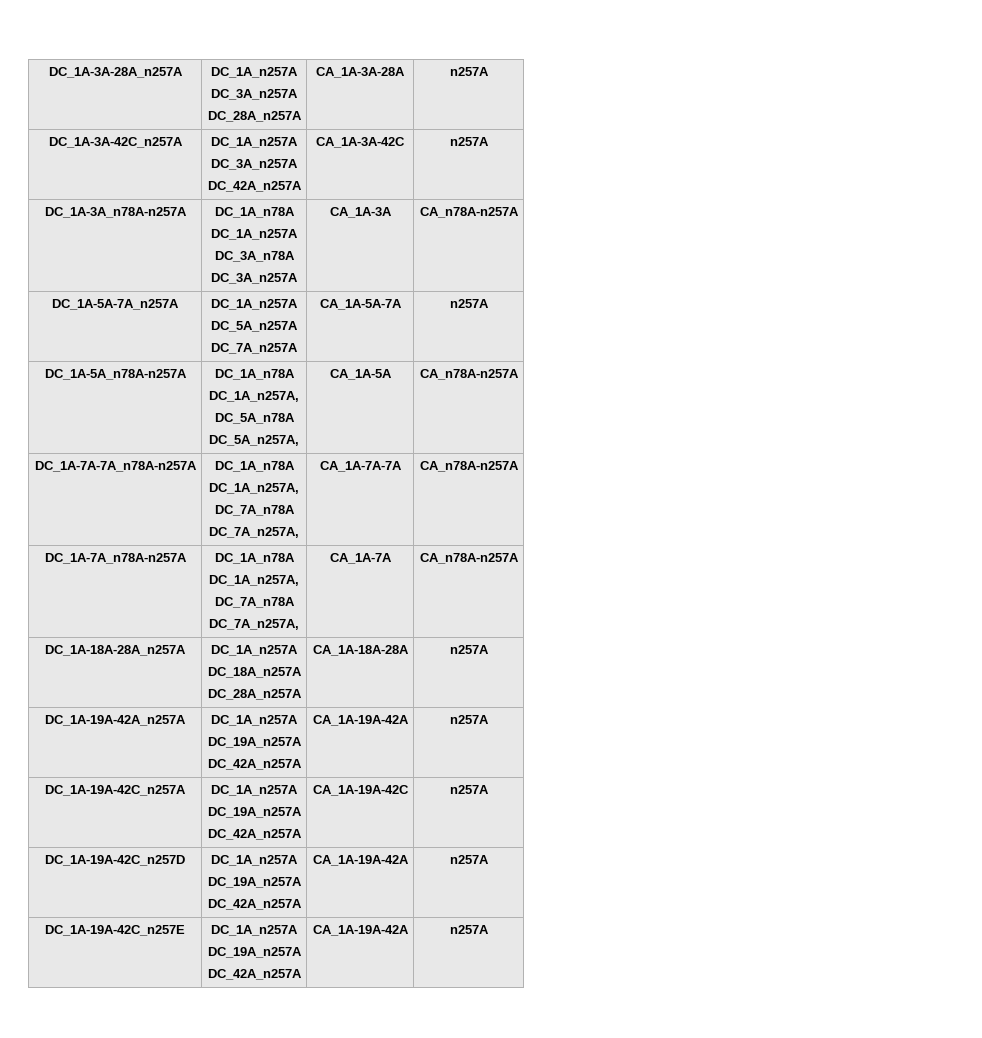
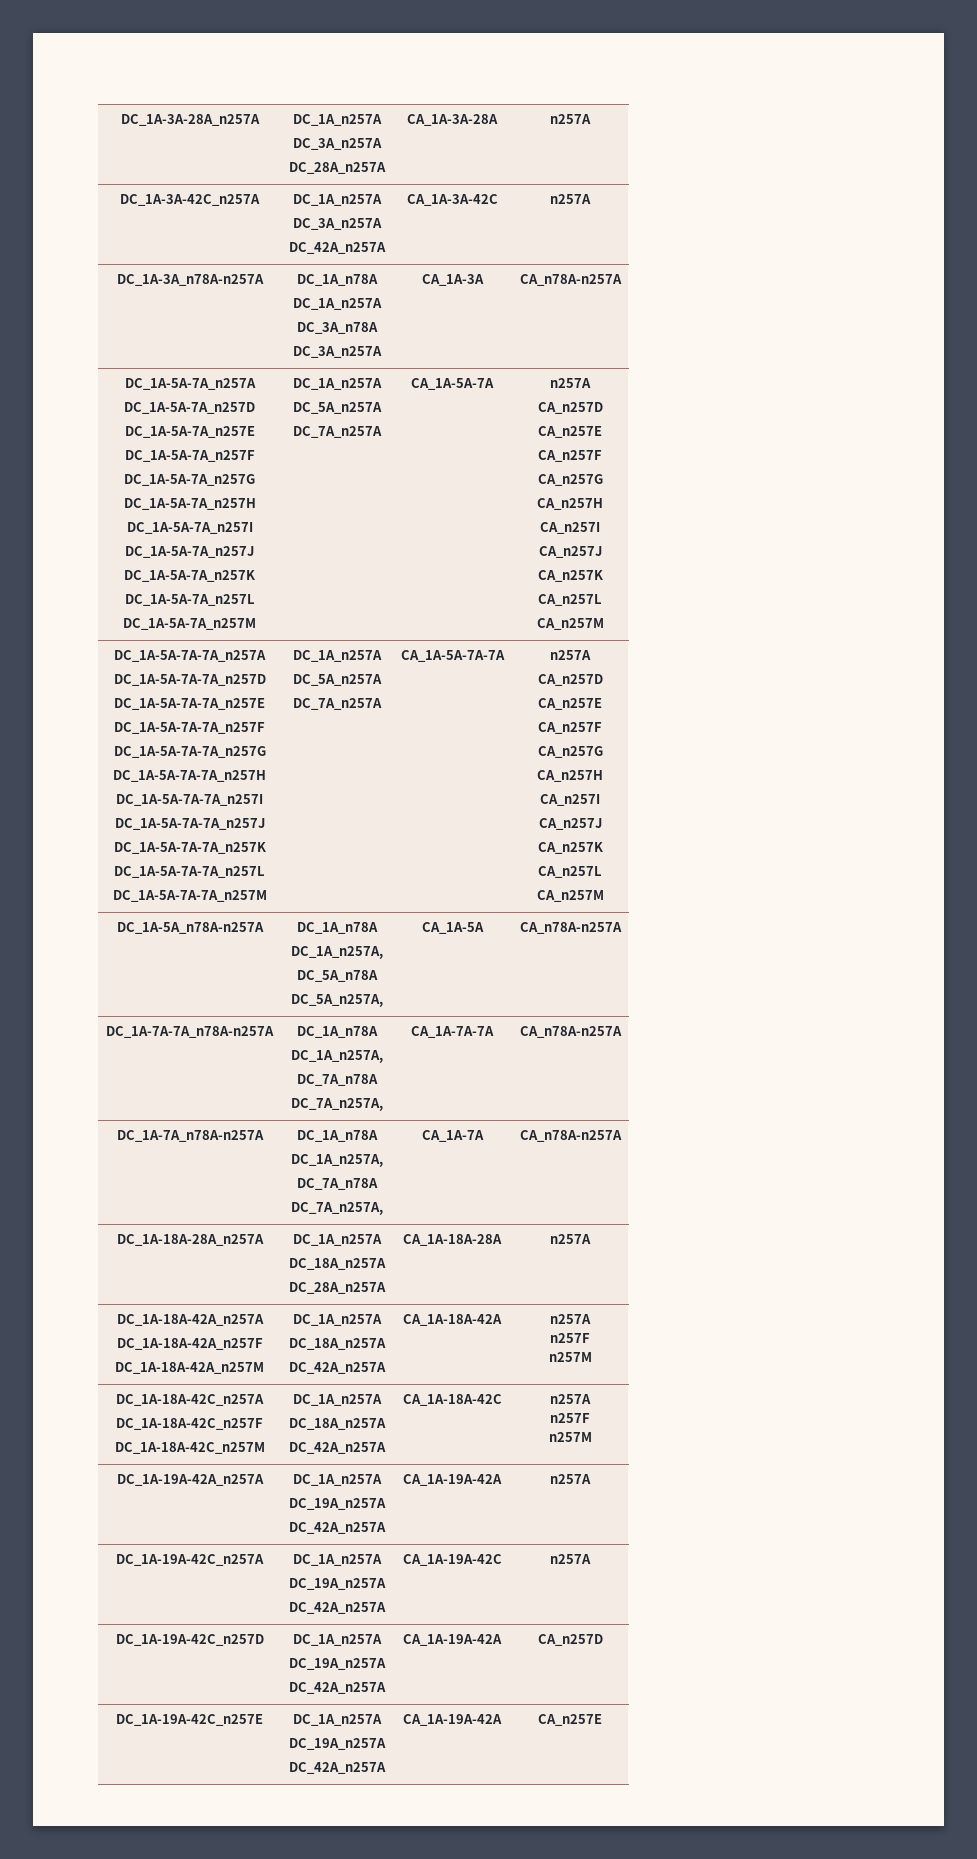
(179, 304) none -> [124,402,255,414] [124,426,255,438] [124,450,255,462] [124,474,255,486] [123,498,256,510] [126,522,253,534] [125,546,254,558] [124,570,255,582] [124,594,255,606] [123,618,256,630] // DC_1A-5A-7A_n257D // DC_1A-5A-7A_n257E // DC_1A-5A-7A_n257F // DC_1A-5A-7A_n257G // DC_1A-5A-7A_n257H // DC_1A-5A-7A_n257I // DC_1A-5A-7A_n257J // DC_1A-5A-7A_n257K // DC_1A-5A-7A_n257L // DC_1A-5A-7A_n257M
(489, 303) none -> [537,402,603,414] [538,426,602,438] [538,450,602,462] [537,474,603,486] [537,498,603,510] [540,522,600,534] [538,546,602,558] [537,570,603,582] [538,594,602,606] [536,618,604,630] [114,650,266,662] [113,674,266,686] [114,698,265,710] [114,722,265,734] [113,746,266,758] [113,770,266,782] [116,794,263,806] [114,818,265,830] [113,842,266,854] [114,866,265,878] [112,890,267,902] [292,650,382,662] [292,674,382,686] [292,698,382,710] [400,650,505,662] [550,650,591,660] [537,674,603,686] [538,698,602,710] [538,722,602,734] [537,746,603,758] [537,770,603,782] [540,794,600,806] [538,818,602,830] [537,842,603,854] [538,866,602,878] [536,890,604,902] // CA_n257D // CA_n257E // CA_n257F // CA_n257G // CA_n257H // CA_n257I // CA_n257J // CA_n257K // CA_n257L // CA_n257M // DC_1A-5A-7A-7A_n257A // DC_1A-5A-7A-7A_n257D // DC_1A-5A-7A-7A_n257E // DC_1A-5A-7A-7A_n257F // DC_1A-5A-7A-7A_n257G // DC_1A-5A-7A-7A_n257H // DC_1A-5A-7A-7A_n257I // DC_1A-5A-7A-7A_n257J // DC_1A-5A-7A-7A_n257K // DC_1A-5A-7A-7A_n257L // DC_1A-5A-7A-7A_n257M | DC_1A_n257A // DC_5A_n257A // DC_7A_n257A | CA_1A-5A-7A-7A | n257A // CA_n257D // CA_n257E // CA_n257F // CA_n257G // CA_n257H // CA_n257I // CA_n257J // CA_n257K // CA_n257L // CA_n257M
(489, 649) none -> [116,1314,264,1326] [116,1338,263,1350] [115,1362,264,1374] [292,1314,382,1326] [288,1338,386,1350] [288,1362,386,1374] [403,1314,502,1326] [550,1314,591,1324] [550,1333,590,1343] [548,1352,592,1362] [116,1394,264,1406] [116,1418,263,1430] [114,1442,265,1454] [292,1394,382,1406] [288,1418,386,1430] [288,1442,386,1454] [402,1394,502,1406] [550,1394,591,1404] [550,1413,590,1423] [548,1432,592,1442] // DC_1A-18A-42A_n257A // DC_1A-18A-42A_n257F // DC_1A-18A-42A_n257M | DC_1A_n257A // DC_18A_n257A // DC_42A_n257A | CA_1A-18A-42A | n257A // n257F // n257M // DC_1A-18A-42C_n257A // DC_1A-18A-42C_n257F // DC_1A-18A-42C_n257M | DC_1A_n257A // DC_18A_n257A // DC_42A_n257A | CA_1A-18A-42C | n257A // n257F // n257M
[449,855,489,864] n257A -> [537,1634,603,1646] CA_n257D
[449,925,489,934] n257A -> [538,1714,602,1726] CA_n257E

